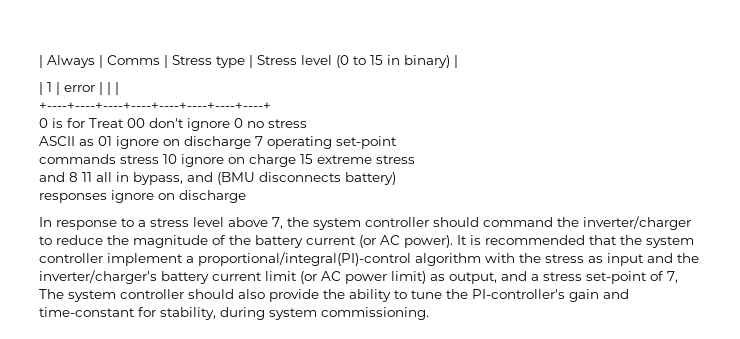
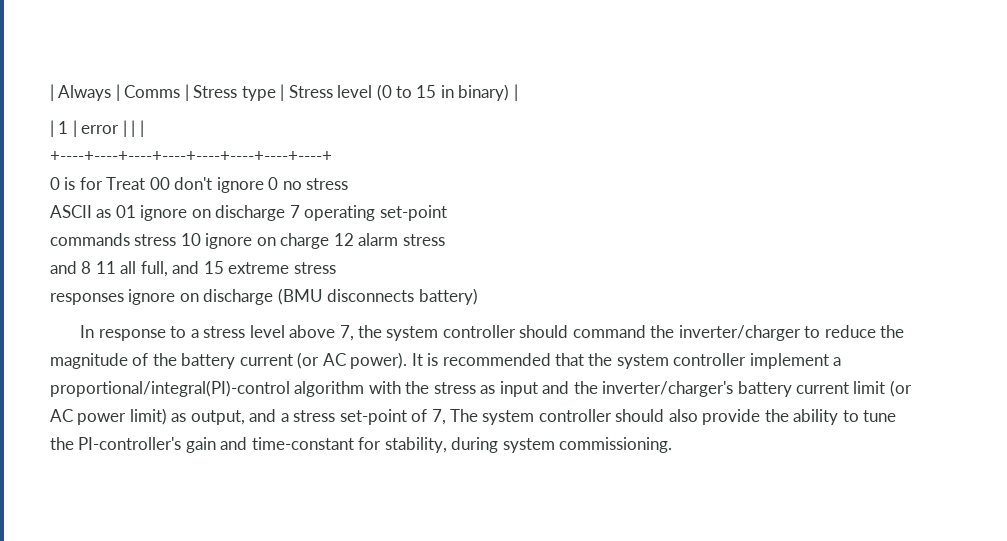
[300,154,372,164] 15 extreme -> [333,233,399,246] 12 alarm
[116,172,396,185] in bypass, and (BMU disconnects battery) -> [140,261,336,277] full, and 15 extreme stress
(246, 196) none -> [277,288,478,305] (BMU disconnects battery)

